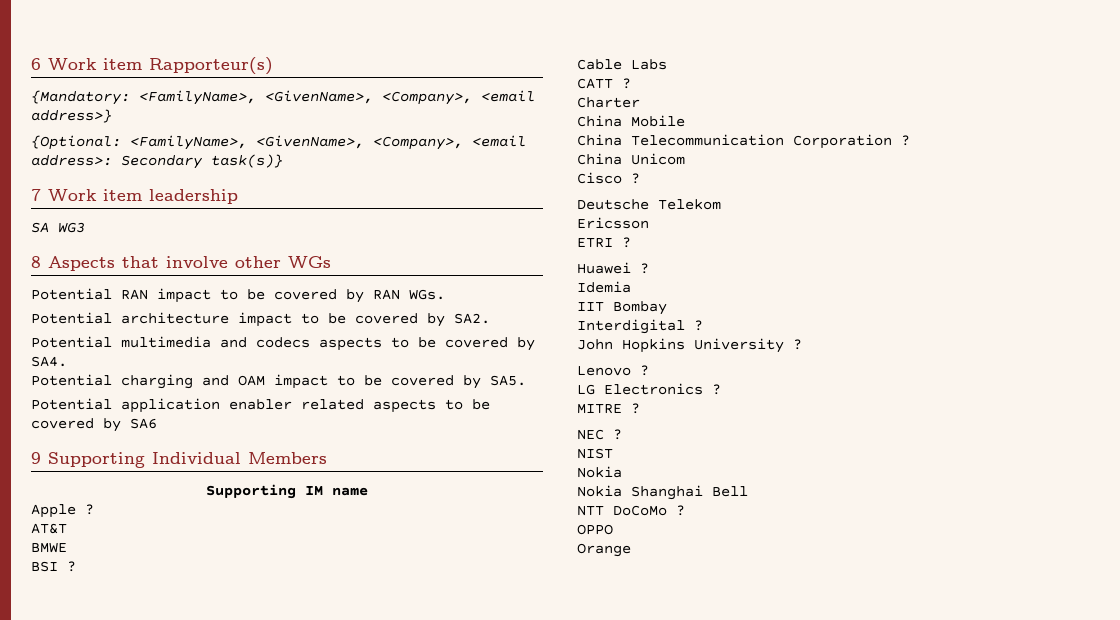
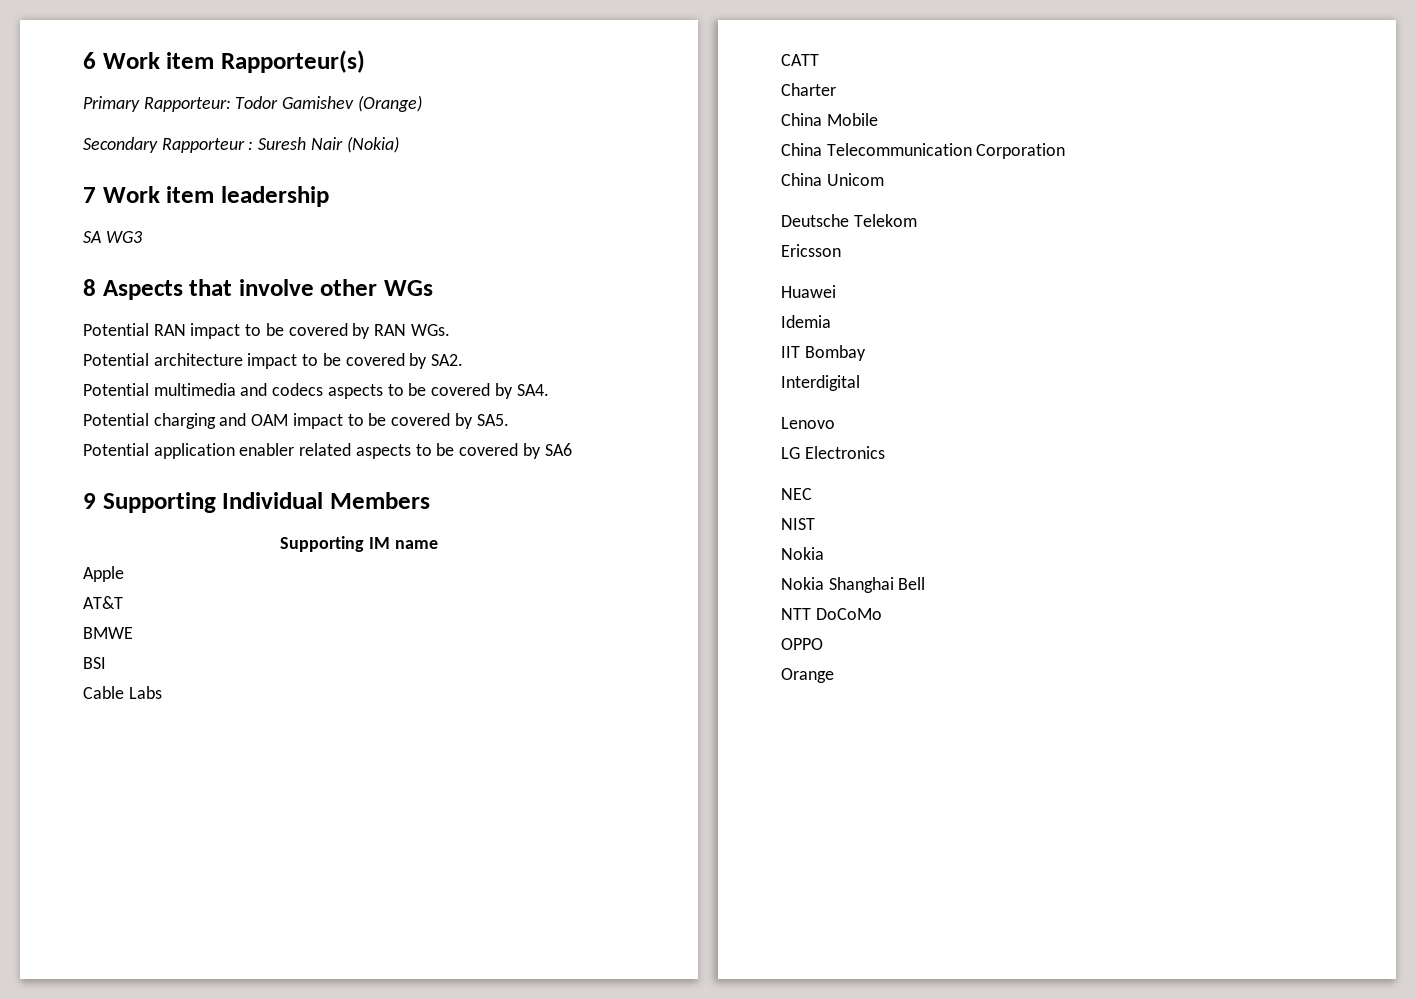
[31,90,535,105] [31,109,112,123] [31,135,526,150] [31,154,283,169] {Mandatory: <FamilyName>, <GivenName>, <Company>, <email address>} // {Optional: <FamilyName>, <GivenName>, <Company>, <email address>: Secondary task(s)} -> [83,95,422,112] [83,136,399,153] Primary Rapporteur: Todor Gamishev (Orange) // Secondary Rapporteur : Suresh Nair (Nokia)
[85,504,94,515] ? -> (124, 574) none
[67,561,76,572] ? -> (106, 663) none
[622,78,631,89] ? -> (819, 60) none
[901,135,910,146] ? -> (1066, 151) none
[577,172,640,184] // Cisco ? -> (884, 179) none
[577,237,631,248] // ETRI ? -> (841, 250) none
[640,263,649,274] ? -> (836, 291) none
[694,320,703,331] [577,338,802,353] ? // John Hopkins University ? -> (860, 383) none
[640,365,649,376] ? -> (835, 423) none
[712,384,721,395] [577,403,640,414] ? // MITRE ? -> (885, 452) none
[613,429,622,440] ? -> (812, 494) none
[676,505,685,516] ? -> (882, 614) none

